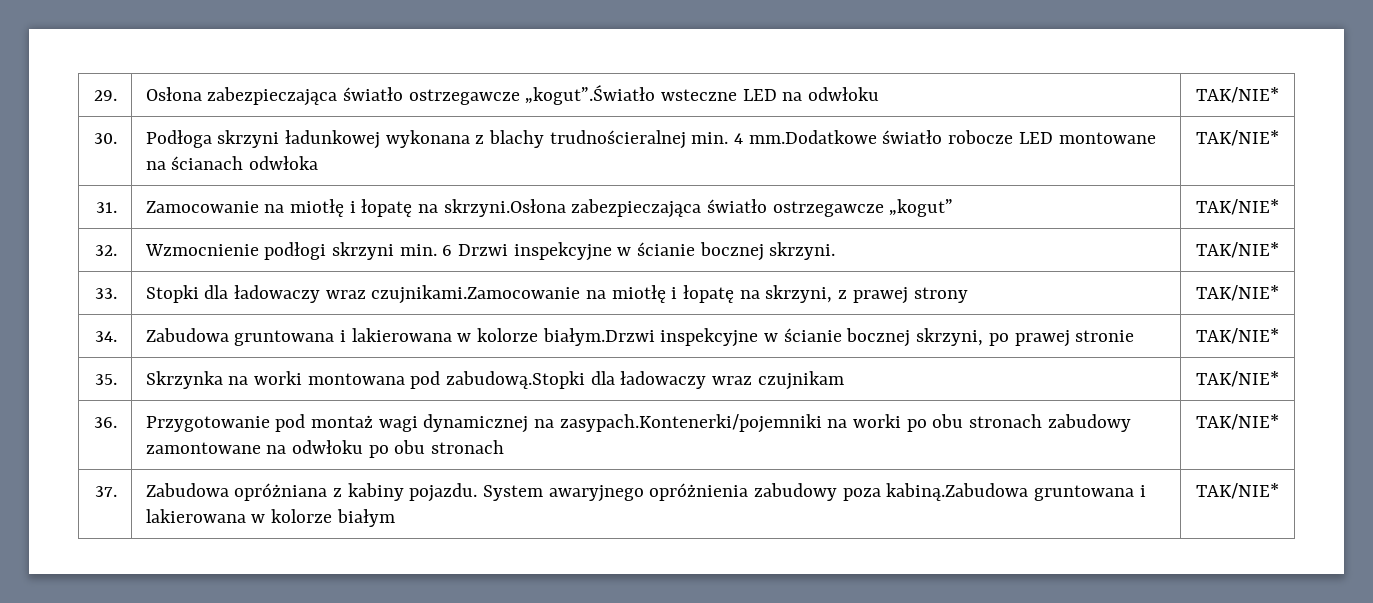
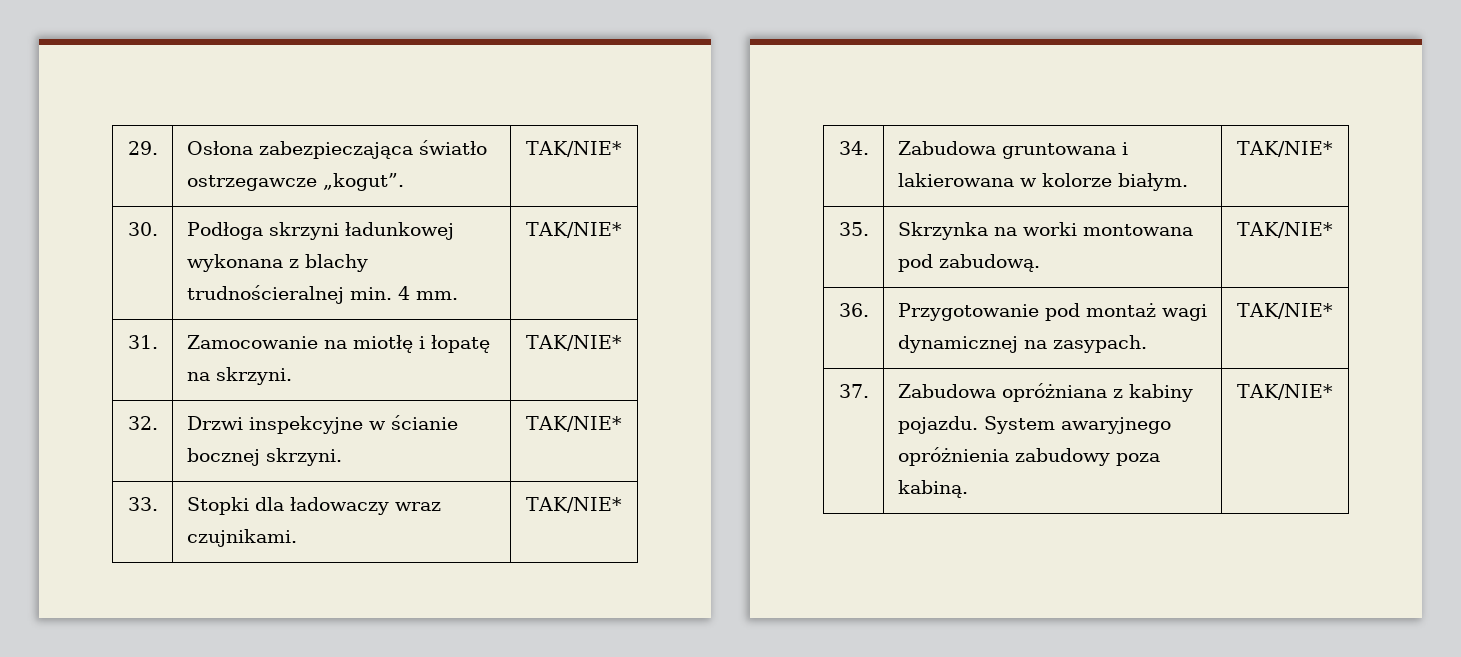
[525,85,880,105] „kogut”.Światło wsteczne LED na odwłoku -> [322,173,404,191] „kogut”.
[748,130,1156,144] [145,156,319,170] mm.Dodatkowe światło robocze LED montowane na ścianach odwłoka -> [415,291,458,300] mm.
[443,199,954,218] [1196,199,1279,215] [95,245,118,256] [144,242,453,260] skrzyni.Osłona zabezpieczająca światło ostrzegawcze „kogut” | TAK/NIE* // 32. | Wzmocnienie podłogi skrzyni min. 6 -> [215,367,292,385] [526,335,623,351] [128,416,159,430] skrzyni. | TAK/NIE* // 32. |
[371,285,968,304] czujnikami.Zamocowanie na miotłę i łopatę na skrzyni, z prawej strony -> [186,529,297,547] czujnikami.
[542,328,1135,347] białym.Drzwi inspekcyjne w ścianie bocznej skrzyni, po prawej stronie -> [1117,173,1188,191] białym.
[446,371,844,390] zabudową.Stopki dla ładowaczy wraz czujnikam -> [938,254,1040,272] zabudową.
[559,414,1131,433] [145,440,505,458] zasypach.Kontenerki/pojemniki na worki po obu stronach zabudowy zamontowane na odwłoku po obu stronach -> [1052,335,1147,353] zasypach.
[886,483,1146,501] [145,509,395,527] kabiną.Zabudowa gruntowana i lakierowana w kolorze białym -> [897,480,968,498] kabiną.

